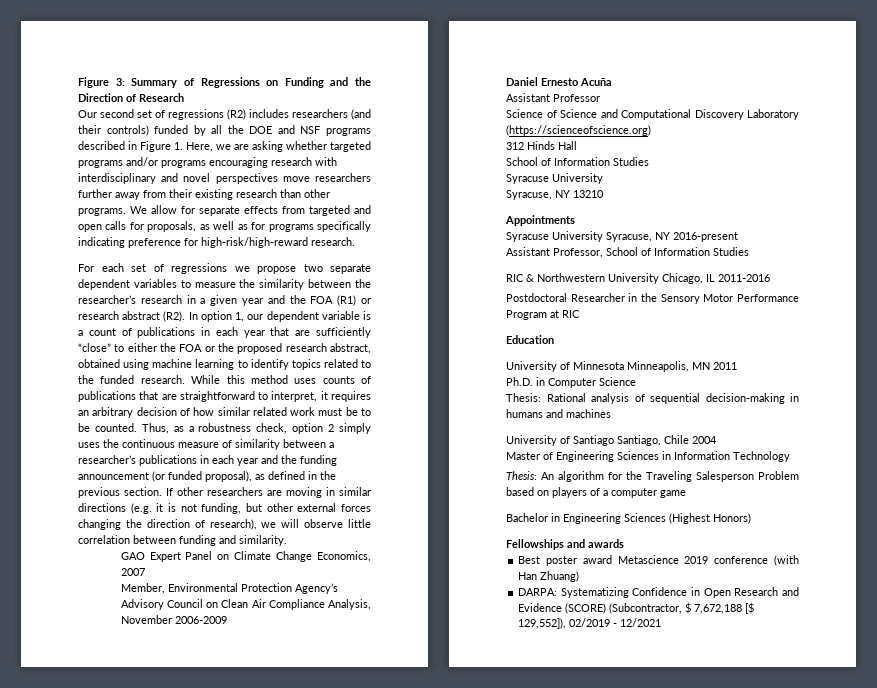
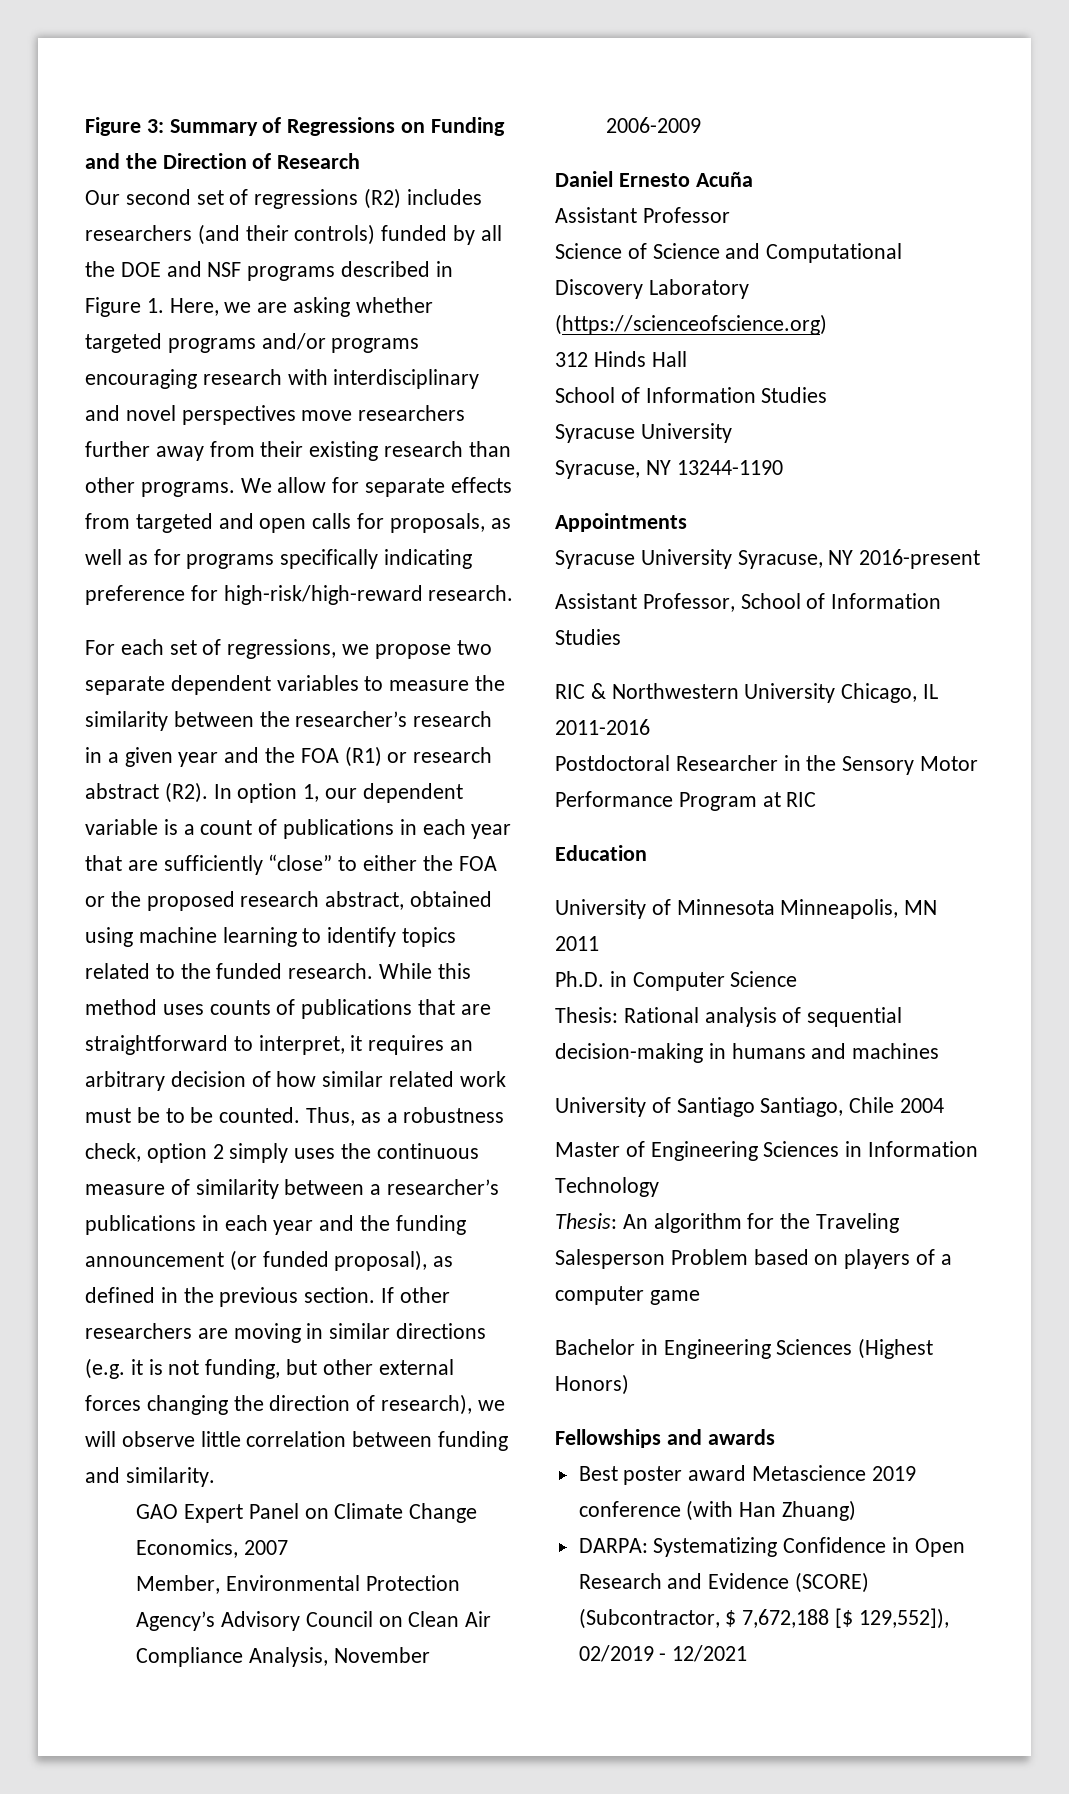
[171,263,227,274] regressions -> [227,639,337,659] regressions,
[573,190,604,198] 13210 -> [676,460,783,475] 13244-1190

